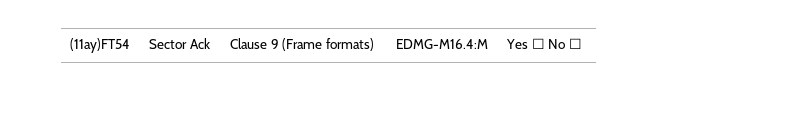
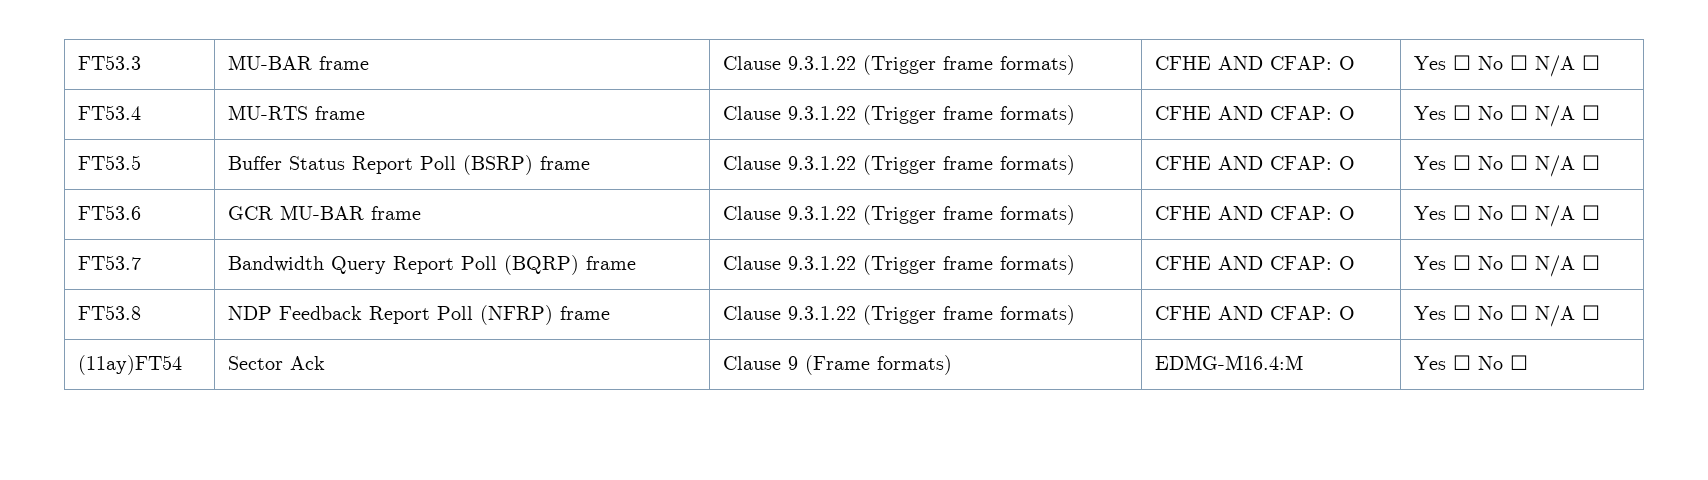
(70, 45) none -> [77,55,141,70] [227,55,369,70] [722,55,1075,75] [1154,56,1355,70] [1413,55,1600,77] [77,105,141,120] [227,105,365,120] [722,105,1075,125] [1154,106,1355,120] [1413,105,1600,127] [77,155,141,170] [227,155,590,175] [722,155,1075,175] [1154,156,1355,170] [1413,155,1600,177] [77,205,141,220] [227,205,421,220] [722,205,1075,225] [1154,206,1355,220] [1413,205,1600,227] [77,255,141,270] [227,255,636,275] [722,255,1075,275] [1154,256,1355,270] [1413,255,1600,277] [77,305,141,320] [227,305,610,325] [722,305,1075,325] [1154,306,1355,320] [1413,305,1600,327] FT53.3 | MU-BAR frame | Clause 9.3.1.22 (Trigger frame formats) | CFHE AND CFAP: O | Yes ☐ No ☐ N/A ☐ // FT53.4 | MU-RTS frame | Clause 9.3.1.22 (Trigger frame formats) | CFHE AND CFAP: O | Yes ☐ No ☐ N/A ☐ // FT53.5 | Buffer Status Report Poll (BSRP) frame | Clause 9.3.1.22 (Trigger frame formats) | CFHE AND CFAP: O | Yes ☐ No ☐ N/A ☐ // FT53.6 | GCR MU-BAR frame | Clause 9.3.1.22 (Trigger frame formats) | CFHE AND CFAP: O | Yes ☐ No ☐ N/A ☐ // FT53.7 | Bandwidth Query Report Poll (BQRP) frame | Clause 9.3.1.22 (Trigger frame formats) | CFHE AND CFAP: O | Yes ☐ No ☐ N/A ☐ // FT53.8 | NDP Feedback Report Poll (NFRP) frame | Clause 9.3.1.22 (Trigger frame formats) | CFHE AND CFAP: O | Yes ☐ No ☐ N/A ☐ //

